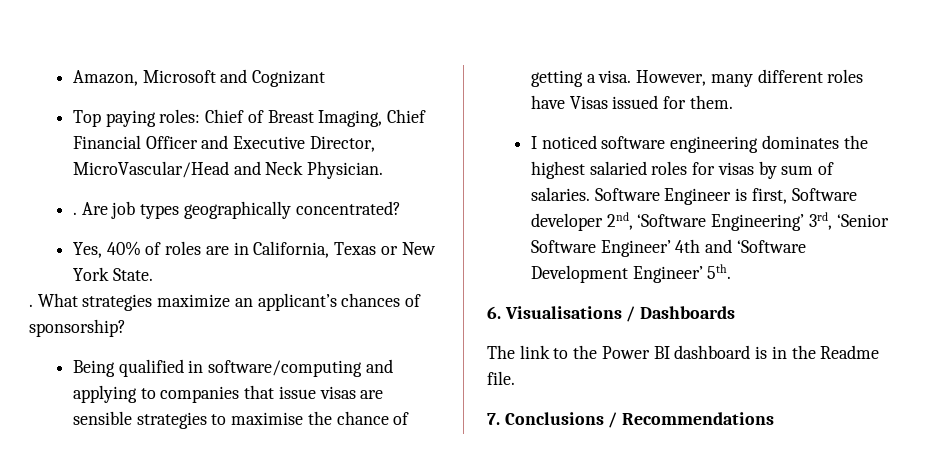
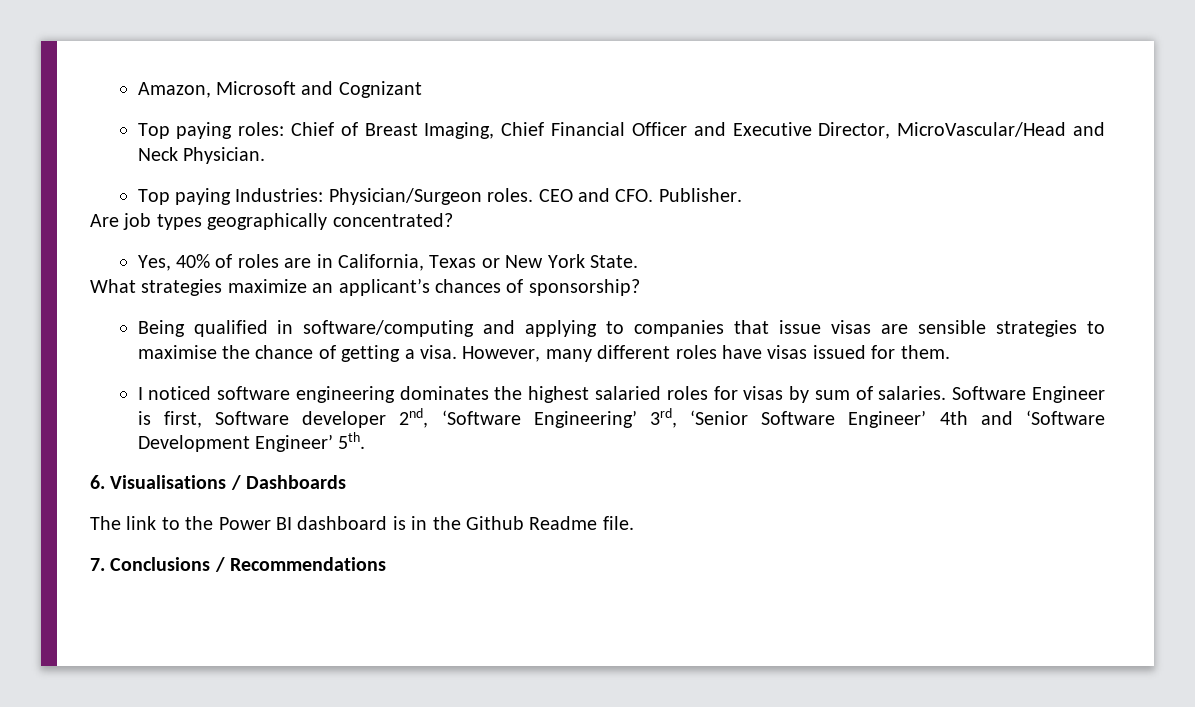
[73,212,78,215] . -> [137,188,742,205] Top paying Industries: Physician/Surgeon roles. CEO and CFO. Publisher. //
[29,304,33,307] . -> (638, 261) none
[569,96,608,109] Visas -> [767,345,808,359] visas
(816, 352) none -> [465,516,524,530] Github

